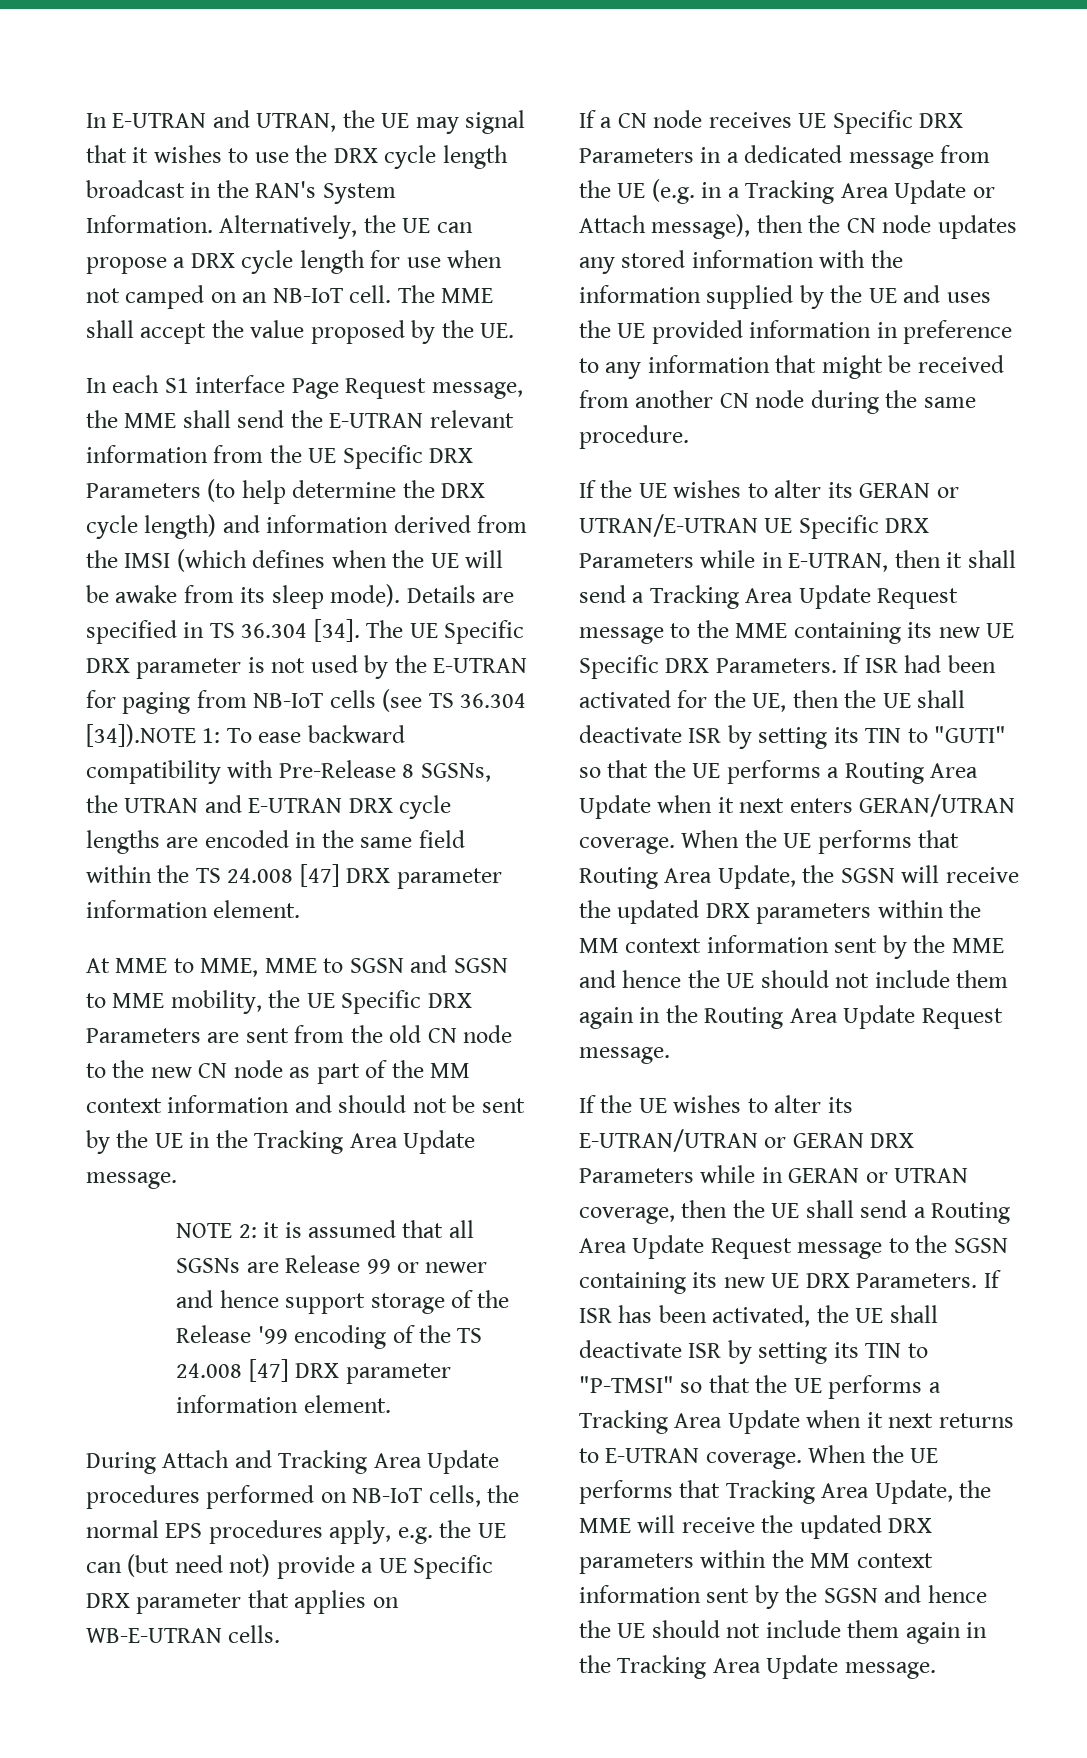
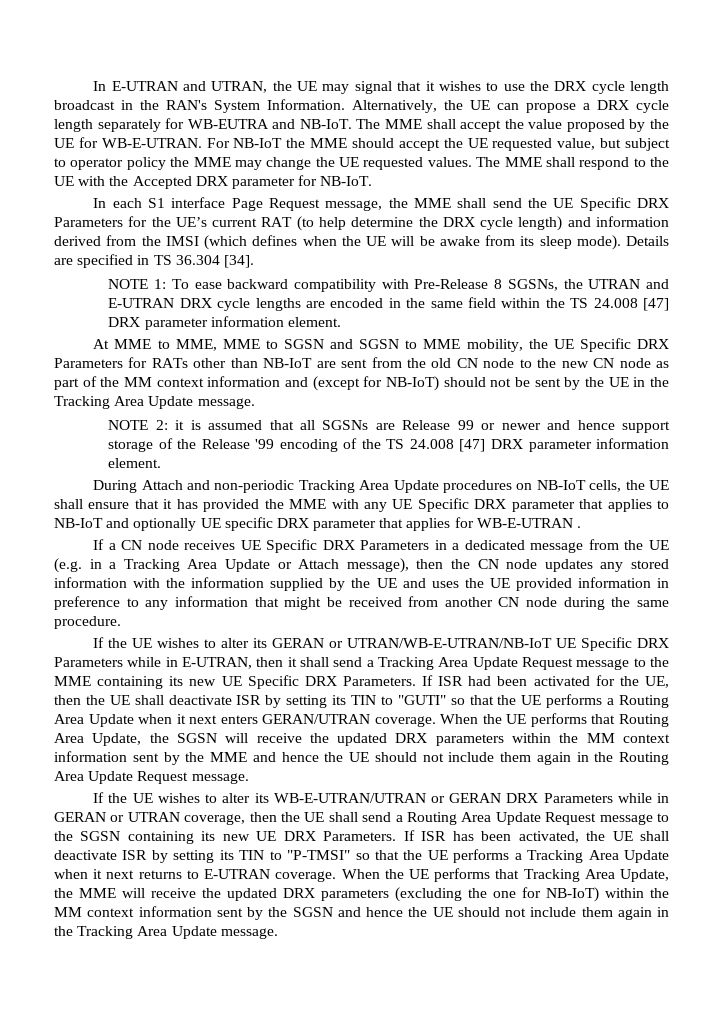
[370,250,503,268] [86,285,392,309] for use when not camped on an NB-IoT cell. -> [97,118,352,132] separately for WB-EUTRA and NB-IoT.
[480,323,515,338] UE. -> [54,137,670,151] [54,157,669,170] [54,175,373,189] UE for WB-E-UTRAN. For NB-IoT the MME should accept the UE requested value, but subject to operator policy the MME may change the UE requested values. The MME shall respond to the UE with the Accepted DRX parameter for NB-IoT.
[329,410,514,428] [86,445,474,469] [86,483,201,498] E-UTRAN relevant information from the UE Specific DRX Parameters -> [553,197,669,211] [54,216,293,227] UE Specific DRX Parameters for the UE’s current RAT
[366,620,525,644] [86,655,528,679] [86,689,527,714] [86,724,196,747] The UE Specific DRX parameter is not used by the E-UTRAN for paging from NB-IoT cells (see TS 36.304 [34]).NOTE -> [108,279,149,289] // NOTE
(201, 1035) none -> [128,357,313,368] for RATs other than NB-IoT
(332, 1104) none -> [312,376,440,391] (except for NB-IoT)
(272, 1459) none -> [214,480,295,493] non-periodic
[206,1485,315,1509] performed -> (513, 486) none
[86,1520,506,1544] [86,1554,374,1579] normal EPS procedures apply, e.g. the UE can (but need not) provide a -> [648,480,669,490] [54,499,387,512] UE shall ensure that it has provided the MME with any
[372,1597,399,1608] [86,1625,281,1643] on WB-E-UTRAN cells. -> [657,500,669,509] [54,517,582,531] to NB-IoT and optionally UE specific DRX parameter that applies for WB-E-UTRAN .
[579,514,758,537] UTRAN/E-UTRAN -> [347,638,553,648] UTRAN/WB-E-UTRAN/NB-IoT
[579,1129,758,1152] E-UTRAN/UTRAN -> [273,793,426,803] WB-E-UTRAN/UTRAN
(694, 1563) none -> [395,887,599,902] (excluding the one for NB-IoT)

